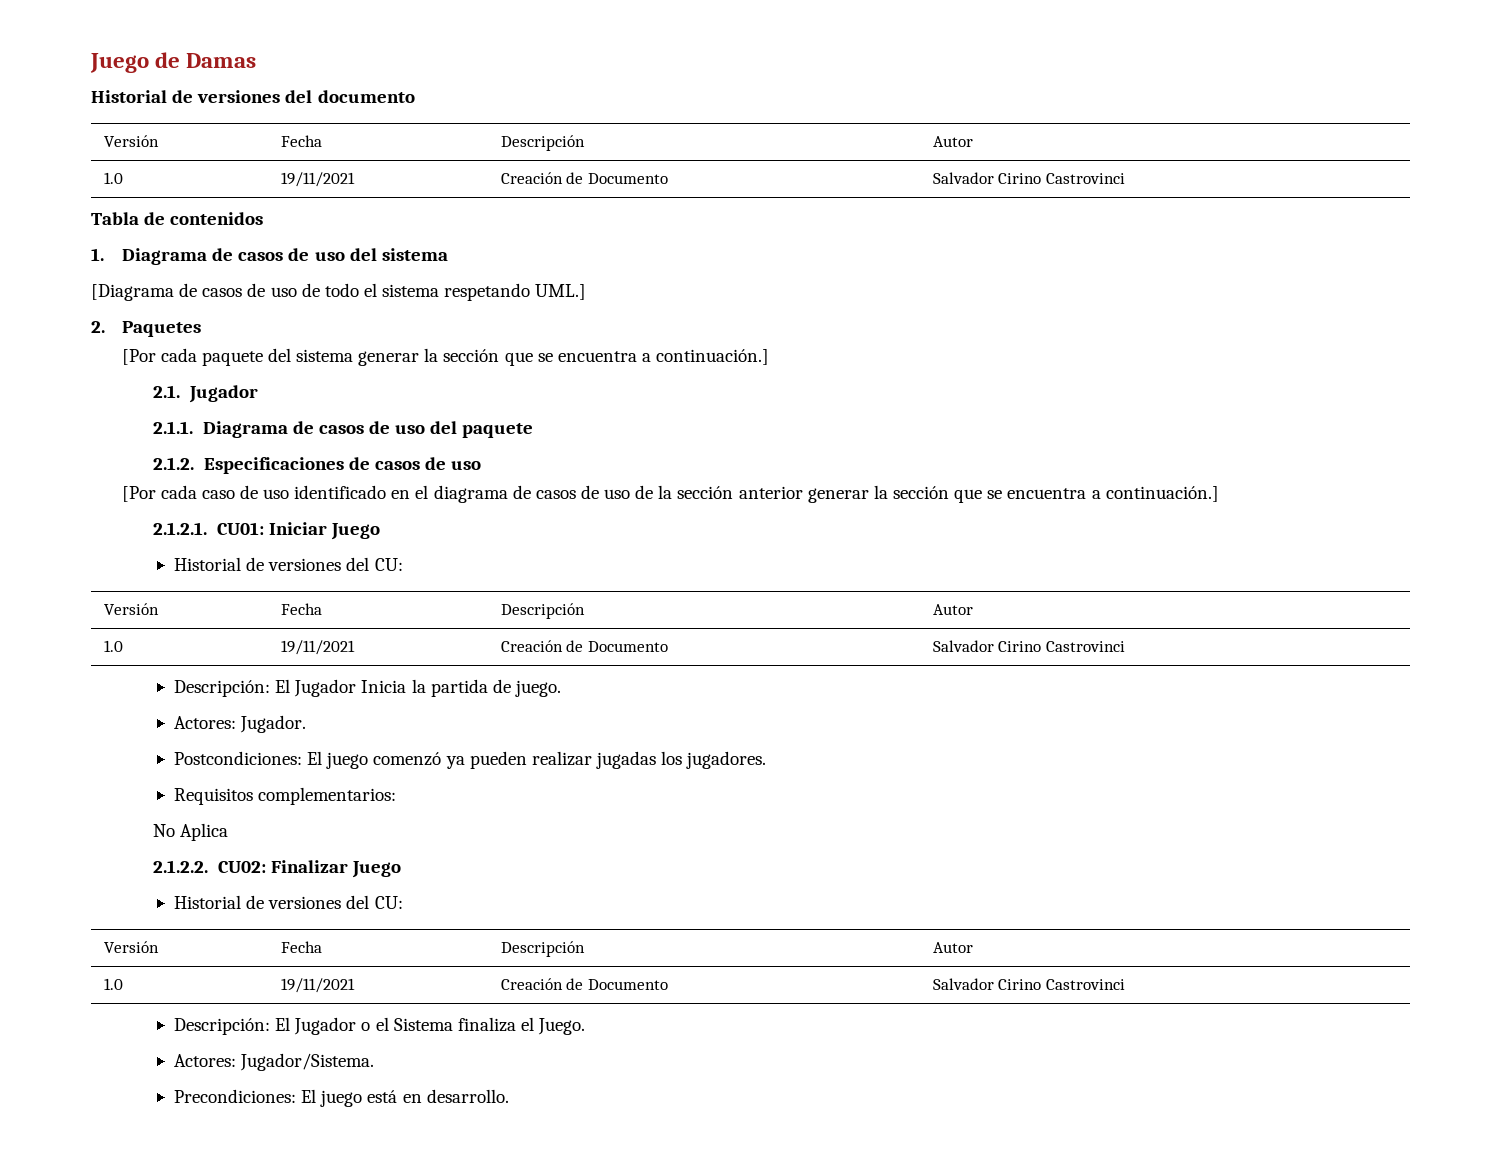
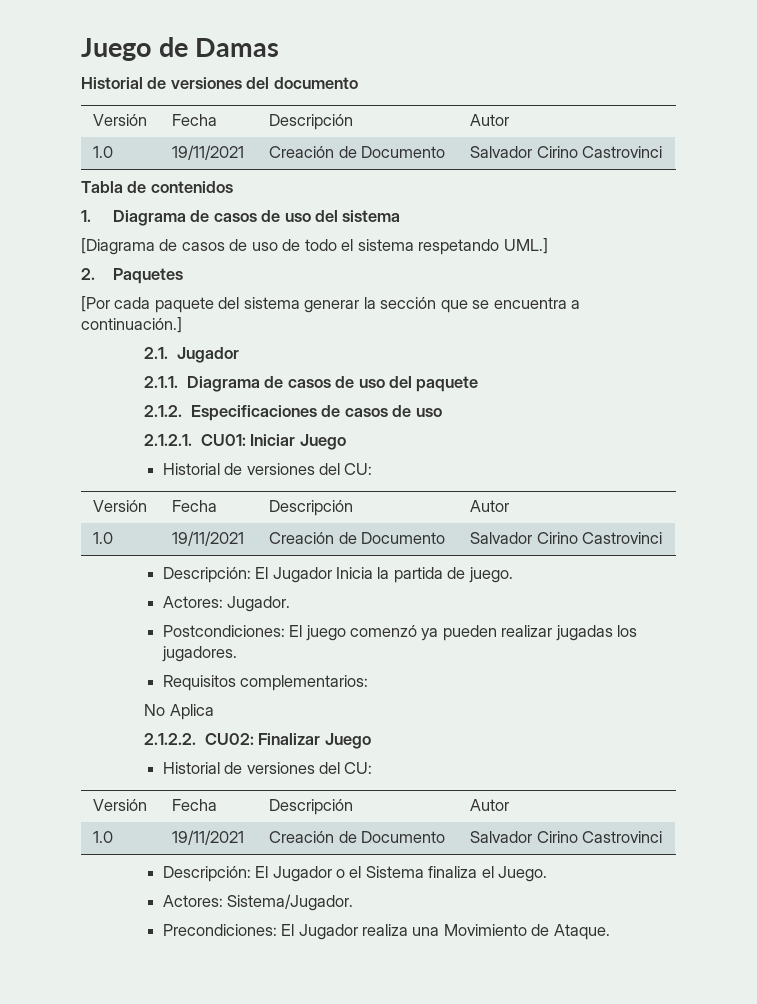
[121,485,1219,503] // [Por cada caso de uso identificado en el diagrama de casos de uso de la sección anterior generar la sección que se encuentra a continuación.] -> (442, 412) none
[240,1053,375,1071] Jugador/Sistema. -> [227,894,354,911] Sistema/Jugador.
[320,1089,509,1107] juego está en desarrollo. -> [298,924,610,940] Jugador realiza una Movimiento de Ataque.

